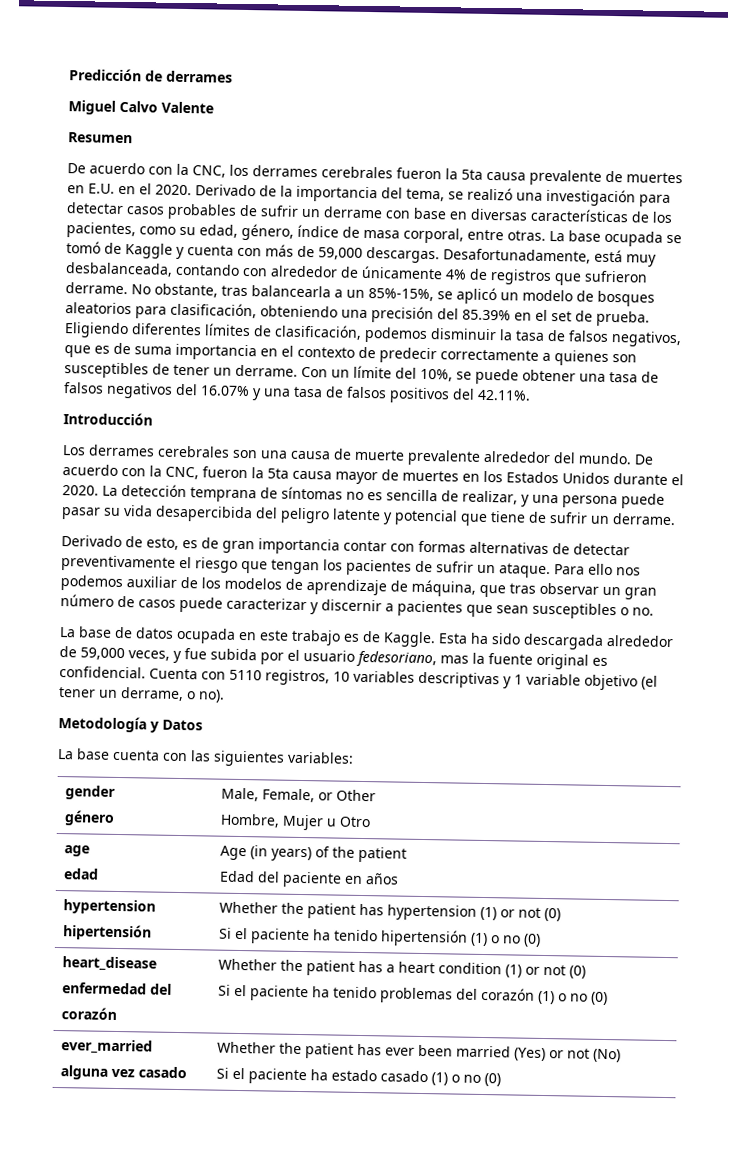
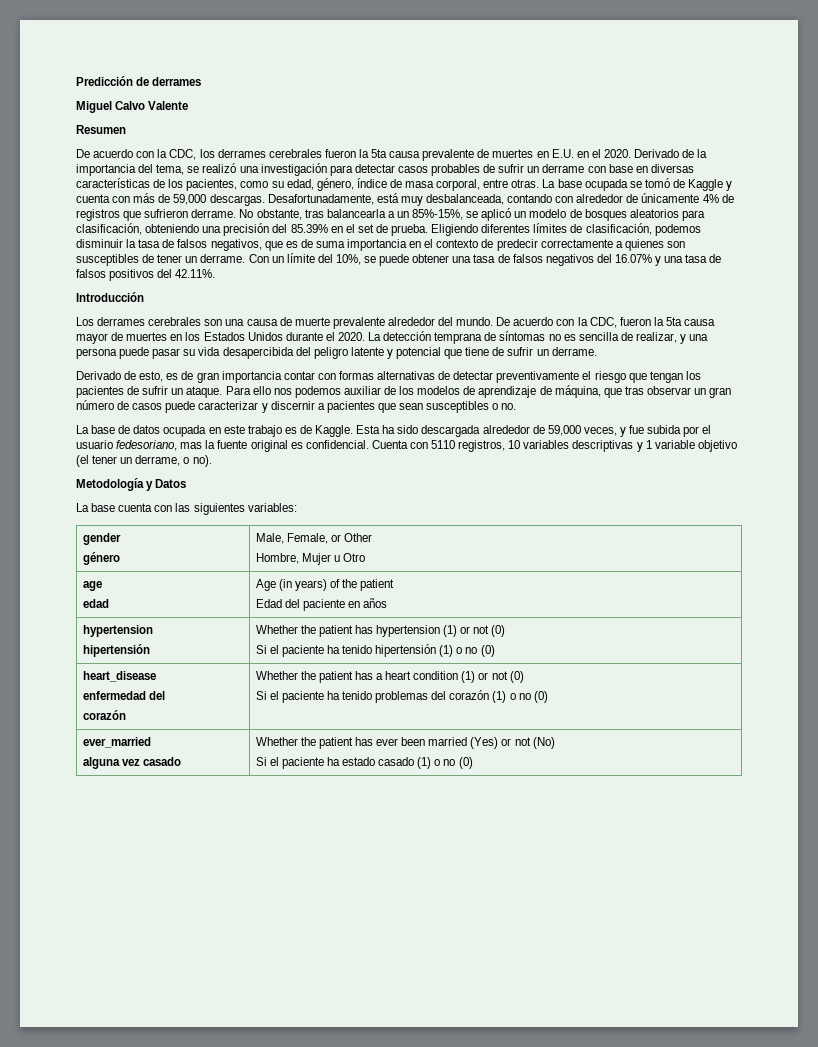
[192,165,226,178] CNC, -> [169,149,197,160] CDC,
[165,466,199,480] CNC, -> [589,317,617,328] CDC,

